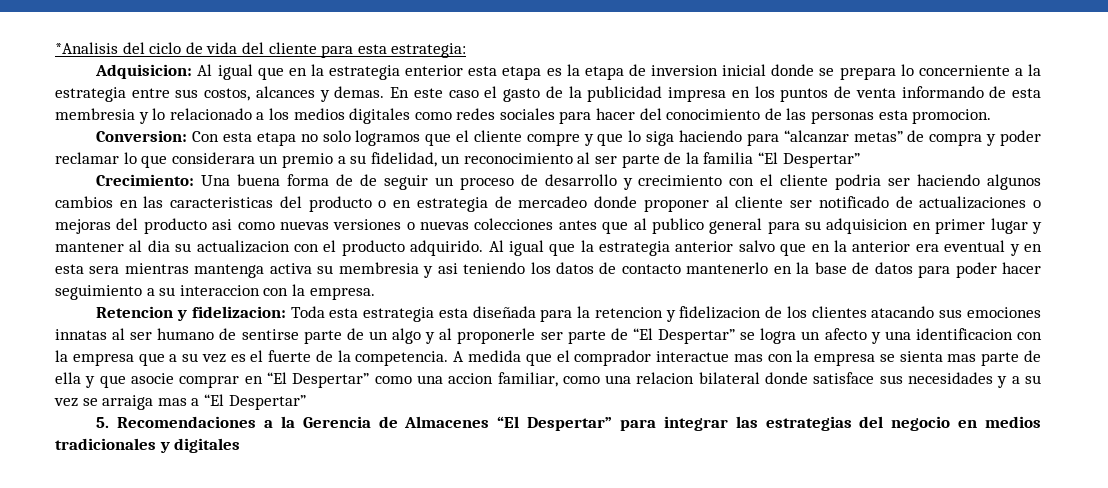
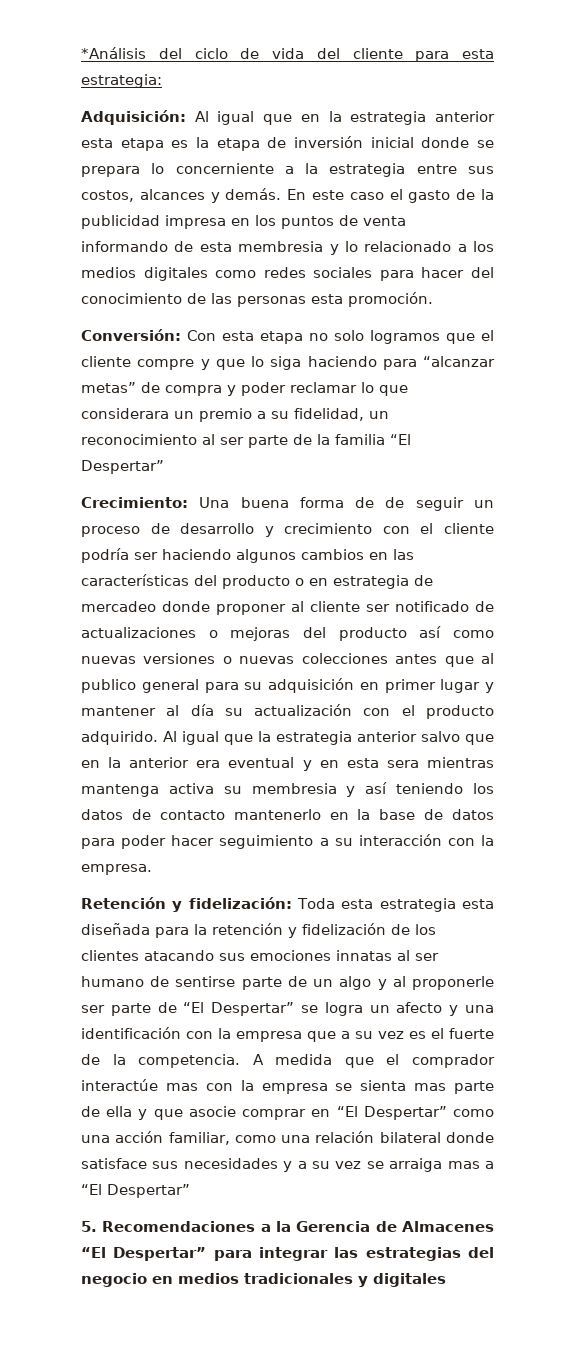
[55,42,118,54] *Analisis -> [81,47,146,59] *Análisis
[95,64,193,79] Adquisicion: -> [81,110,186,125] Adquisición:
[405,65,464,76] enterior -> [435,111,496,122] anterior
[651,65,719,76] inversion -> [294,136,363,148] inversión
[334,86,385,98] demas. -> [225,188,282,200] demás.
[912,109,992,124] [96,130,188,142] promocion. // Conversion: -> [348,292,433,307] [81,329,181,341] promoción. // Conversión:
[835,174,882,190] podria -> [81,548,129,563] podría
[170,197,274,208] caracteristicas -> [81,574,189,586] características
[212,219,233,230] asi -> [419,626,442,638] así
[826,218,909,234] adquisicion -> [268,678,354,693] adquisición
[147,240,290,253] dia su actualizacion -> [190,704,353,716] día su actualización
[437,263,458,274] asi -> [365,782,388,794] así
[179,285,260,296] interaccion -> [358,834,442,846] interacción
[96,306,286,321] Retencion y fidelizacion: -> [81,897,292,912] Retención y fidelización:
[594,306,762,322] retencion y fidelizacion -> [212,923,386,938] retención y fidelización
[915,328,1013,340] identificacion -> [81,1027,181,1039] identificación
[656,351,730,362] interactue -> [81,1079,158,1091] interactúe
[448,373,494,384] accion -> [115,1131,164,1143] acción
[636,372,695,384] relacion -> [315,1131,375,1143] relación

